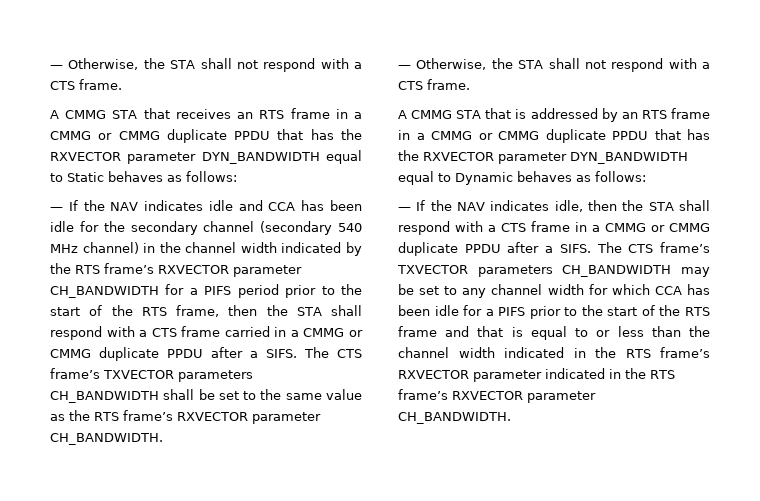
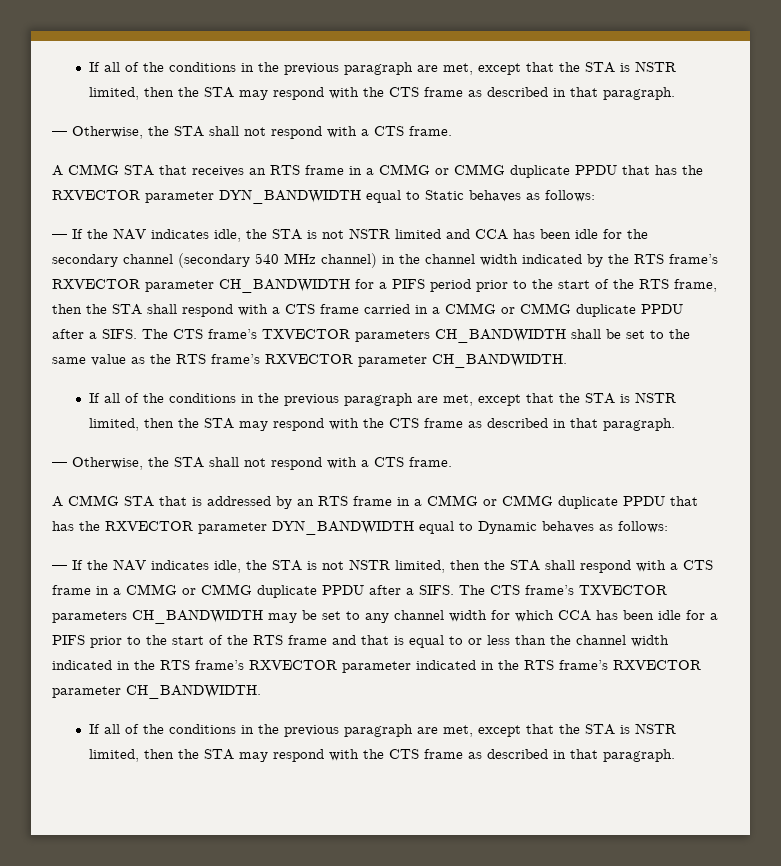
(50, 67) none -> [89,61,677,75] [89,87,676,100] If all of the conditions in the previous paragraph are met, except that the STA is NSTR limited, then the STA may respond with the CTS frame as described in that paragraph. //
[208,200,233,211] idle -> [214,228,441,242] idle, the STA is not NSTR limited
(163, 439) none -> [89,392,677,406] [89,418,676,431] // If all of the conditions in the previous paragraph are met, except that the STA is NSTR limited, then the STA may respond with the CTS frame as described in that paragraph.
(583, 206) none -> [246,559,445,573] the STA is not NSTR limited,
(511, 418) none -> [89,723,677,737] [89,749,676,762] // If all of the conditions in the previous paragraph are met, except that the STA is NSTR limited, then the STA may respond with the CTS frame as described in that paragraph.

